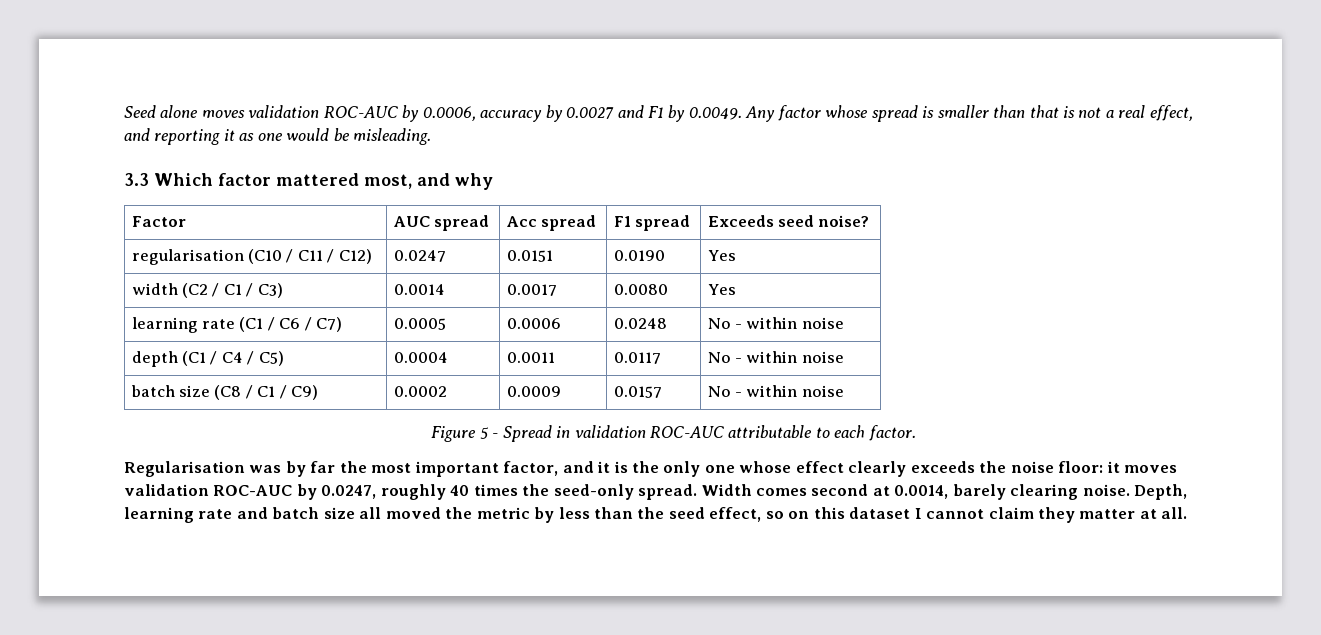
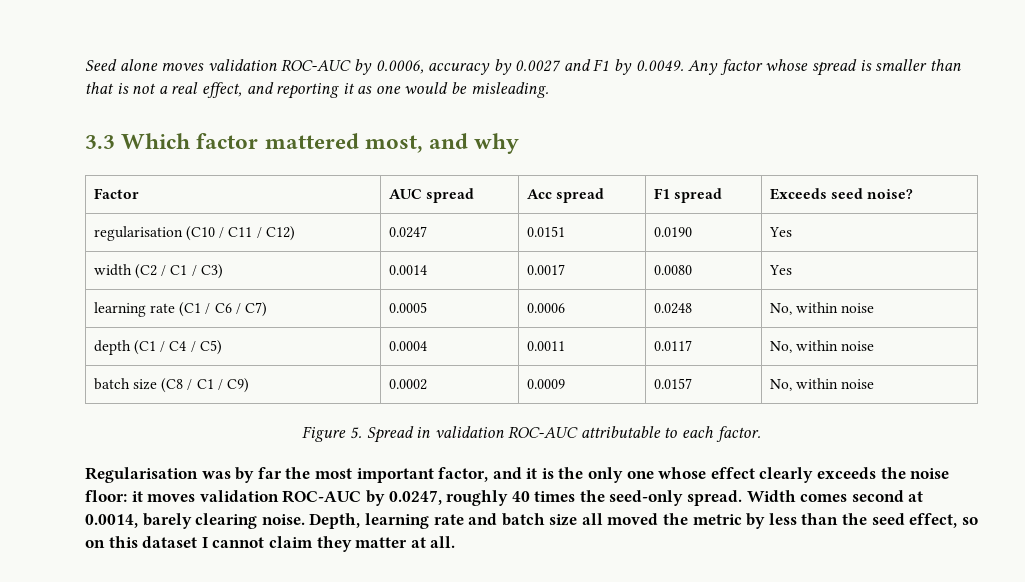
[707,318,742,329] No - -> [769,303,792,315] No,
[707,352,742,363] No - -> [769,341,792,353] No,
[707,386,742,397] No - -> [769,379,792,391] No,
[479,427,499,439] 5 - -> [349,427,362,439] 5.

